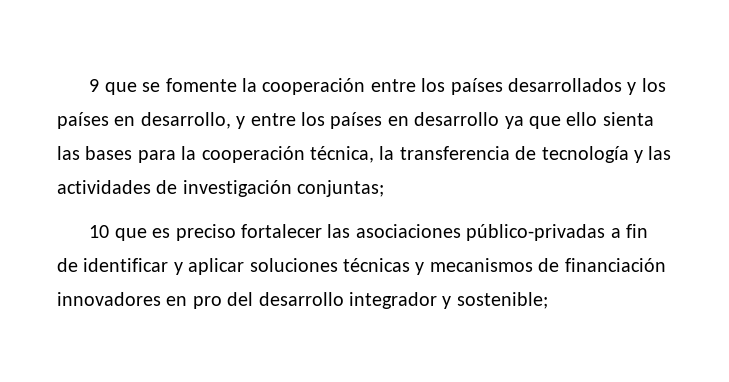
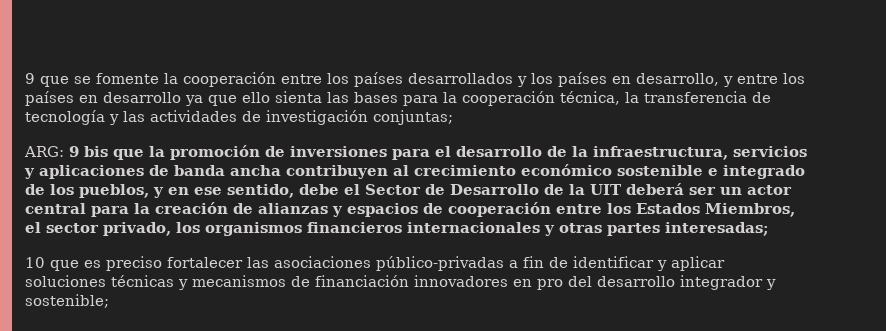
(385, 188) none -> [24,145,807,160] [24,164,805,179] [25,183,792,198] [25,202,795,217] [25,222,769,236] // ARG: 9 bis que la promoción de inversiones para el desarrollo de la infraestructura, servicios y aplicaciones de banda ancha contribuyen al crecimiento económico sostenible e integrado de los pueblos, y en ese sentido, debe el Sector de Desarrollo de la UIT deberá ser un actor central para la creación de alianzas y espacios de cooperación entre los Estados Miembros, el sector privado, los organismos financieros internacionales y otras partes interesadas;

